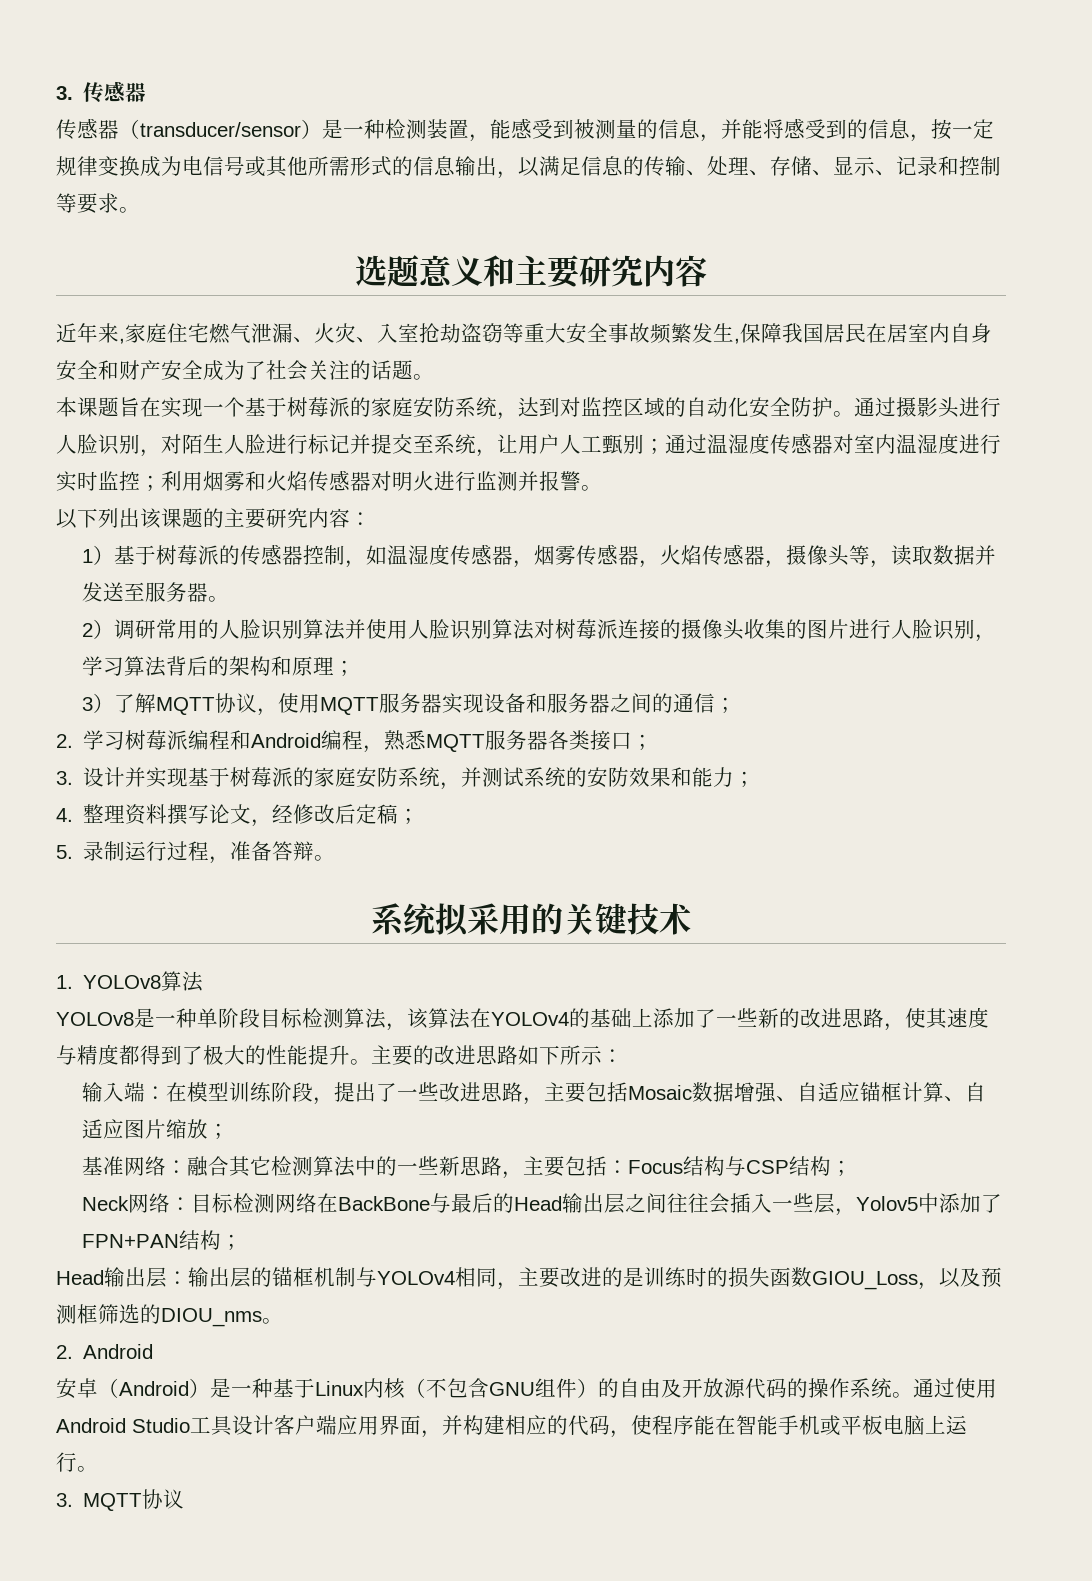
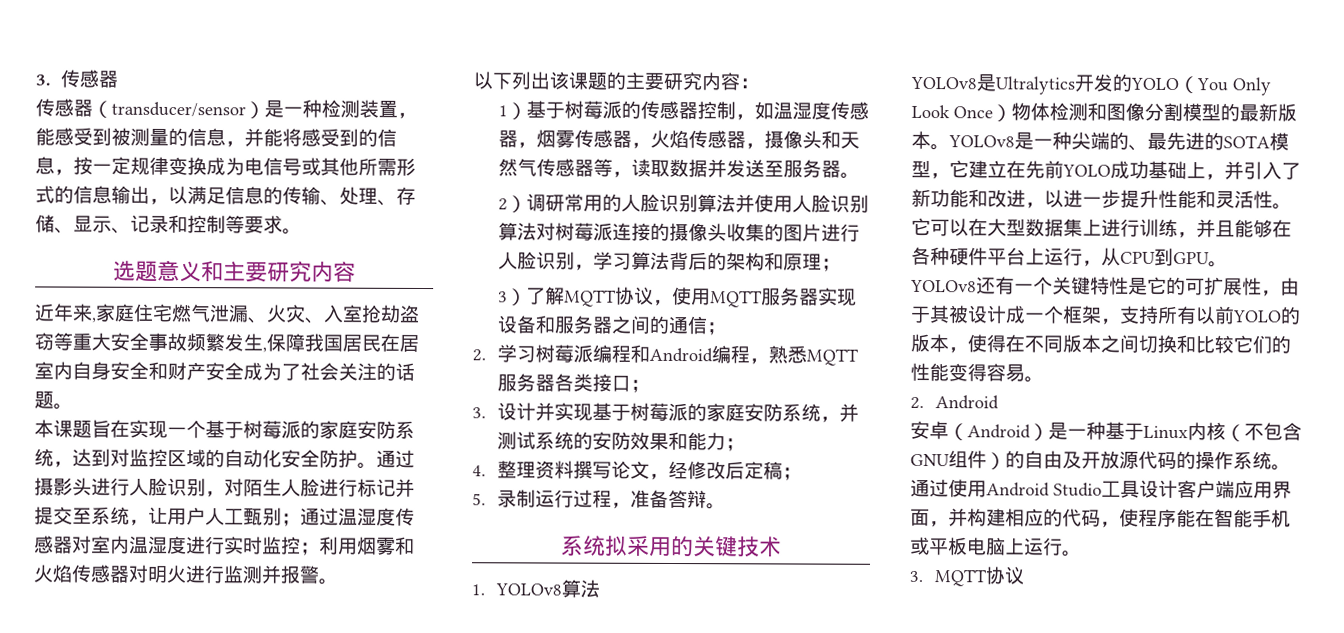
(850, 555) none -> [820,130,860,149] [497,158,594,177] 和天然气传感器
[155,1007,989,1031] [56,1044,623,1066] [82,1082,987,1105] [82,1119,230,1139] [82,1156,853,1179] [82,1193,1003,1216] [82,1230,243,1250] [56,1267,1002,1290] [56,1304,262,1327] 一种单阶段目标检测算法，该算法在YOLOv4的基础上添加了一些新的改进思路，使其速度与精度都得到了极大的性能提升。主要的改进思路如下所示： // 输入端：在模型训练阶段，提出了一些改进思路，主要包括Mosaic数据增强、自适应锚框计算、自适应图片缩放； // 基准网络：融合其它检测算法中的一些新思路，主要包括：Focus结构与CSP结构； // Neck网络：目标检测网络在BackBone与最后的Head输出层之间往往会插入一些层，Yolov5中添加了FPN+PAN结构； // Head输出层：输出层的锚框机制与YOLOv4相同，主要改进的是训练时的损失函数GIOU_Loss，以及预测框筛选的DIOU_nms -> [995,73,1271,96] [911,102,1297,122] [911,130,1289,151] [911,159,1301,181] [911,188,1292,210] [911,217,1292,239] [911,246,1228,268] [910,276,1300,297] [910,305,1301,325] [910,333,1291,354] [910,362,1025,382] Ultralytics开发的YOLO（You Only Look Once）物体检测和图像分割模型的最新版本。YOLOv8是一种尖端的、最先进的SOTA模型，它建立在先前YOLO成功基础上，并引入了新功能和改进，以进一步提升性能和灵活性。它可以在大型数据集上进行训练，并且能够在各种硬件平台上运行，从CPU到GPU。 // YOLOv8还有一个关键特性是它的可扩展性，由于其被设计成一个框架，支持所有以前YOLO的版本，使得在不同版本之间切换和比较它们的性能变得容易

